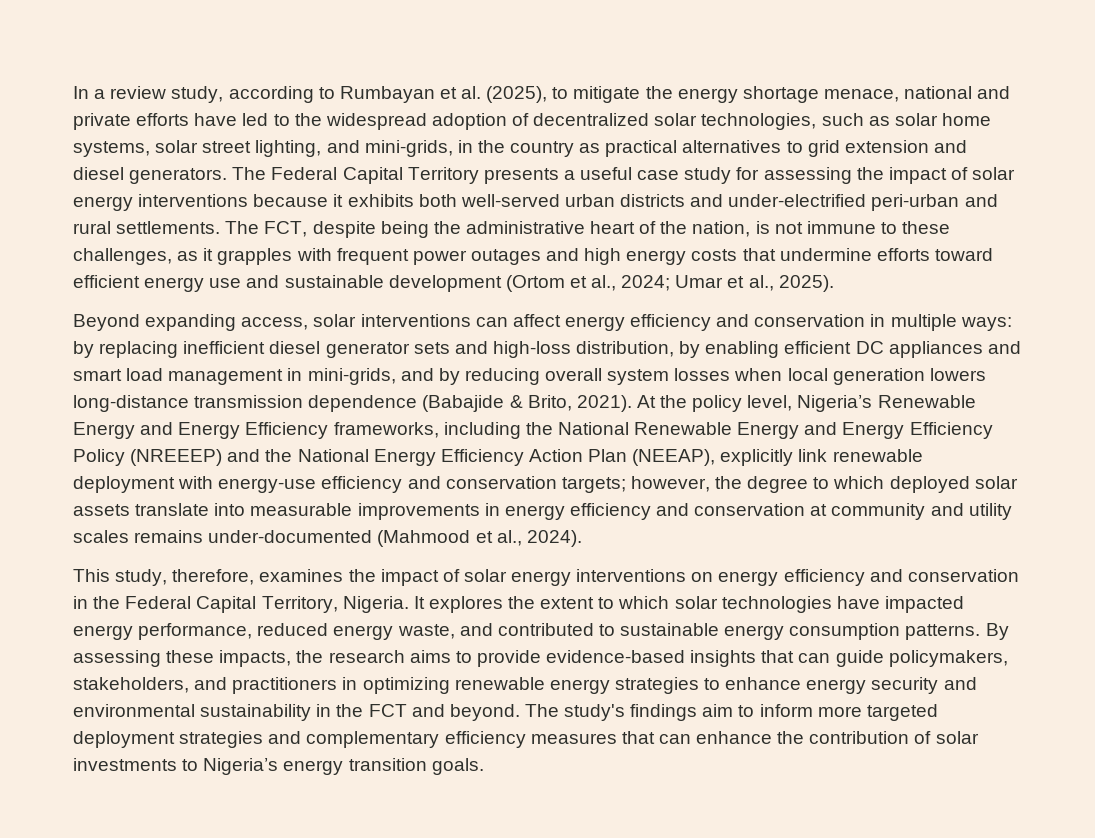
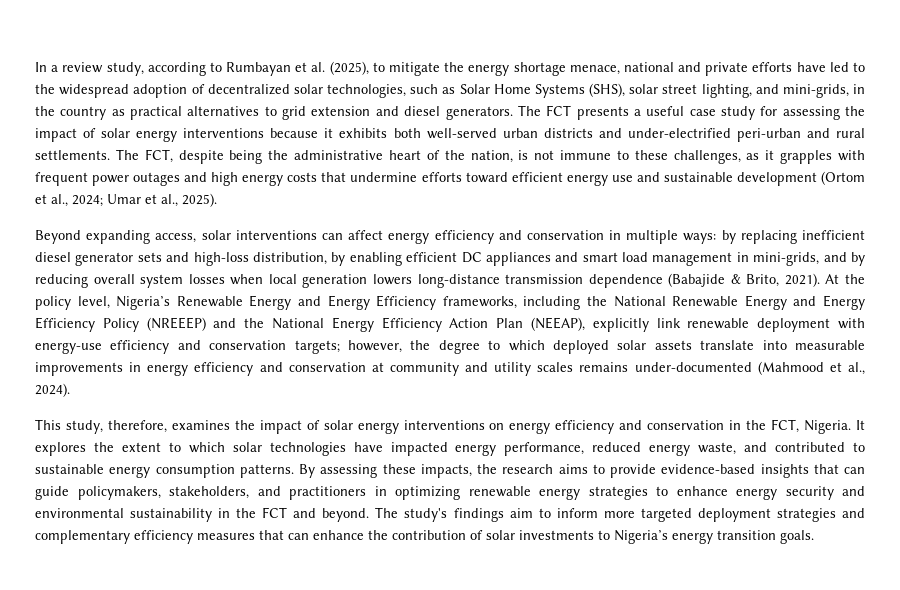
[894,113,991,126] [73,141,150,157] solar home systems, -> [459,83,626,98] Solar Home Systems (SHS),
[271,167,479,184] Federal Capital Territory -> [546,105,572,116] FCT
[125,596,338,613] Federal Capital Territory, -> [771,419,800,433] FCT,

